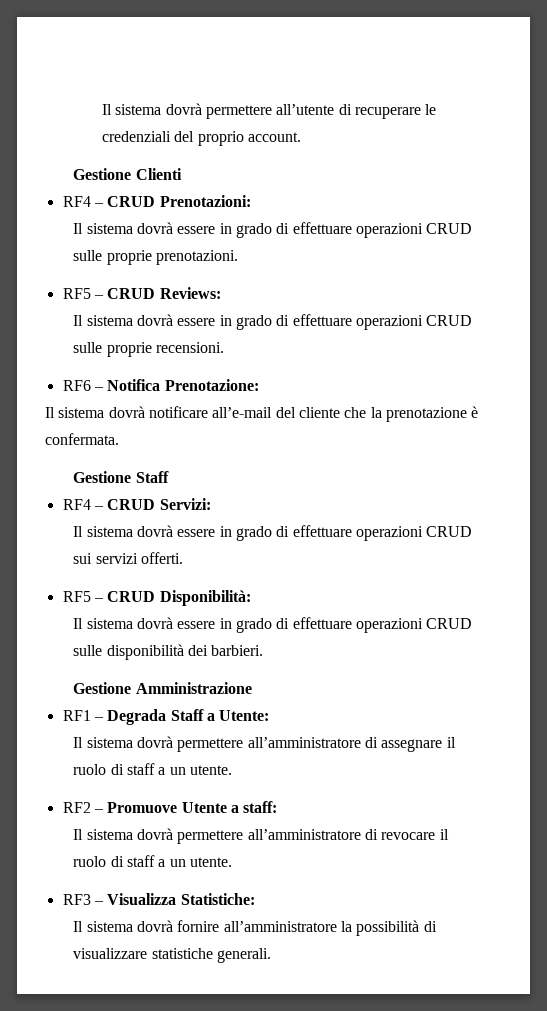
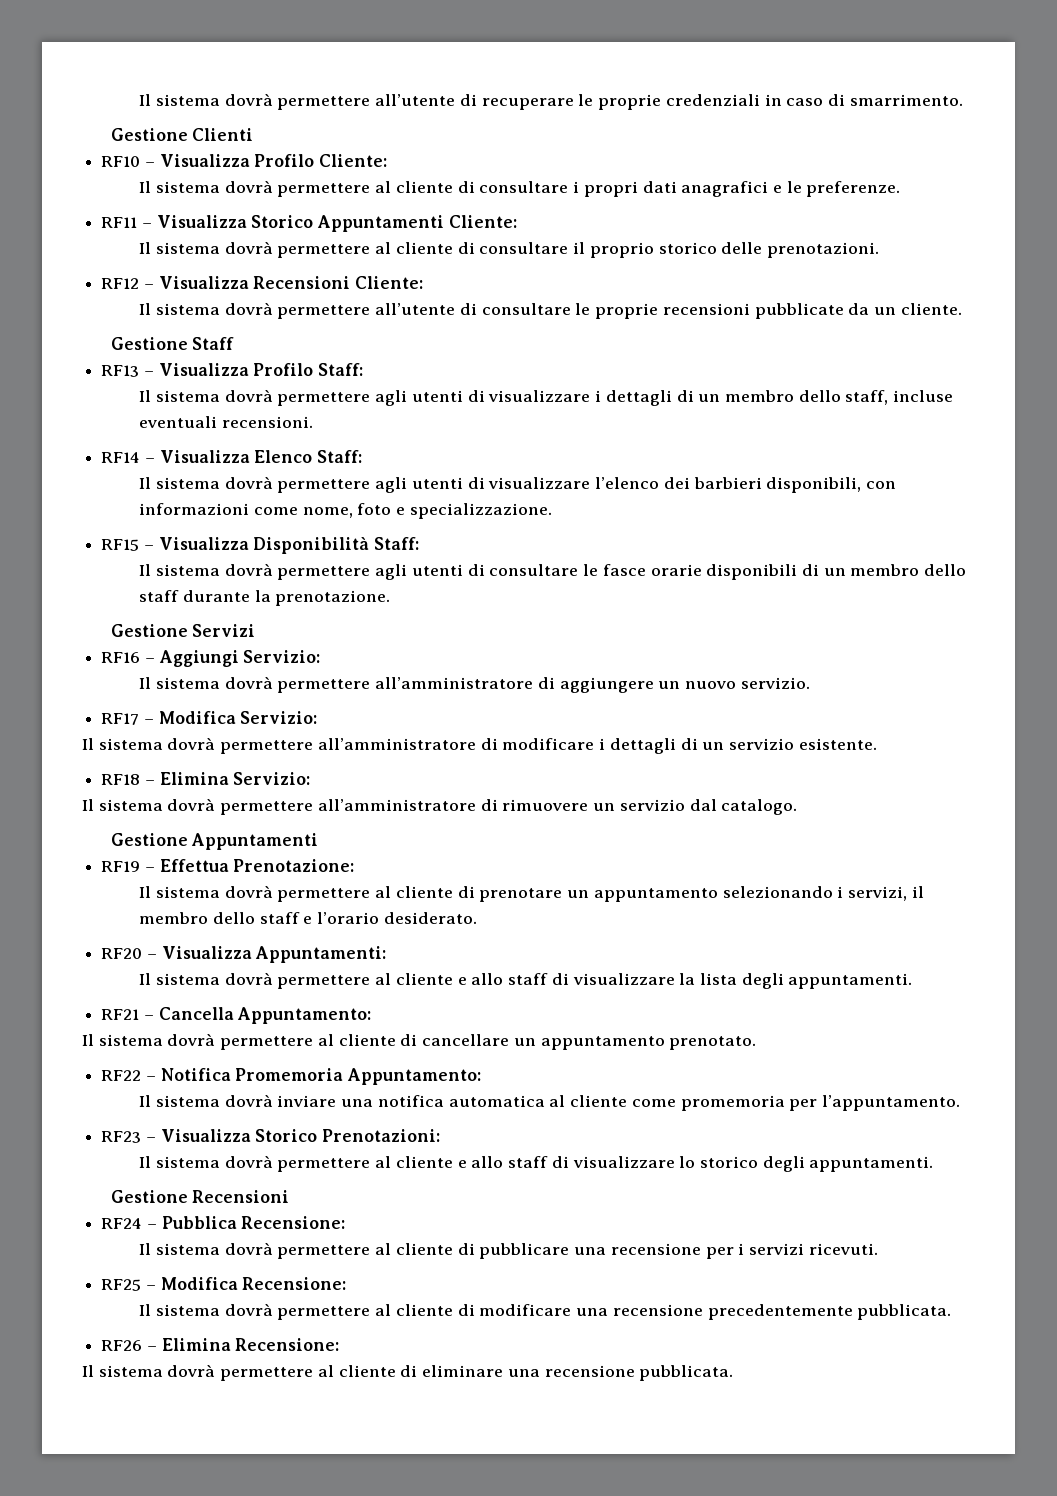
[101,131,301,146] [73,168,182,180] [62,195,251,207] [73,222,473,238] [73,250,239,265] [62,287,221,299] [73,314,473,330] [73,342,225,357] [62,379,259,391] [45,406,479,422] [45,433,119,445] [73,471,169,483] [62,498,211,510] [73,525,473,541] [73,552,184,564] [62,590,251,606] [73,617,473,633] [73,644,264,660] [73,682,252,694] [62,709,270,725] [73,736,456,752] [73,763,233,775] [62,801,278,813] [73,828,449,844] [73,855,233,867] [62,893,255,905] [73,920,437,936] [73,948,272,963] credenziali del proprio account. // Gestione Clienti // RF4 – CRUD Prenotazioni: // Il sistema dovrà essere in grado di effettuare operazioni CRUD sulle proprie prenotazioni. // RF5 – CRUD Reviews: // Il sistema dovrà essere in grado di effettuare operazioni CRUD sulle proprie recensioni. // RF6 – Notifica Prenotazione: // Il sistema dovrà notificare all’e-mail del cliente che la prenotazione è confermata. // Gestione Staff // RF4 – CRUD Servizi: // Il sistema dovrà essere in grado di effettuare operazioni CRUD sui servizi offerti. // RF5 – CRUD Disponibilità: // Il sistema dovrà essere in grado di effettuare operazioni CRUD sulle disponibilità dei barbieri. // Gestione Amministrazione // RF1 – Degrada Staff a Utente: // Il sistema dovrà permettere all’amministratore di assegnare il ruolo di staff a un utente. // RF2 – Promuove Utente a staff: // Il sistema dovrà permettere all’amministratore di revocare il ruolo di staff a un utente. // RF3 – Visualizza Statistiche: // Il sistema dovrà fornire all’amministratore la possibilità di visualizzare statistiche generali. -> [598,94,963,110] [110,128,254,141] [101,154,388,167] [139,180,901,197] [101,215,517,232] [139,241,879,258] [101,276,424,289] [139,302,962,319] [110,337,235,350] [101,363,364,377] [139,389,954,406] [139,416,313,428] [101,450,363,463] [139,476,896,493] [139,503,552,519] [101,537,420,554] [139,563,967,580] [139,590,391,606] [110,624,256,637] [101,650,321,667] [139,676,810,693] [101,711,318,725] [82,737,877,754] [101,772,311,785] [82,798,798,815] [110,833,319,850] [101,859,355,872] [139,885,924,902] [139,912,477,924] [101,946,387,963] [139,972,913,989] [101,1007,372,1024] [82,1033,757,1050] [101,1068,482,1085] [139,1094,960,1111] [101,1129,441,1143] [139,1155,934,1172] [110,1190,290,1203] [101,1216,346,1229] [139,1242,878,1259] [101,1277,347,1291] [139,1303,952,1320] [101,1338,340,1351] [82,1364,734,1381] proprie credenziali in caso di smarrimento. // Gestione Clienti // RF10 – Visualizza Profilo Cliente: // Il sistema dovrà permettere al cliente di consultare i propri dati anagrafici e le preferenze. // RF11 – Visualizza Storico Appuntamenti Cliente: // Il sistema dovrà permettere al cliente di consultare il proprio storico delle prenotazioni. // RF12 – Visualizza Recensioni Cliente: // Il sistema dovrà permettere all’utente di consultare le proprie recensioni pubblicate da un cliente. // Gestione Staff // RF13 – Visualizza Profilo Staff: // Il sistema dovrà permettere agli utenti di visualizzare i dettagli di un membro dello staff, incluse eventuali recensioni. // RF14 – Visualizza Elenco Staff: // Il sistema dovrà permettere agli utenti di visualizzare l’elenco dei barbieri disponibili, con informazioni come nome, foto e specializzazione. // RF15 – Visualizza Disponibilità Staff: // Il sistema dovrà permettere agli utenti di consultare le fasce orarie disponibili di un membro dello staff durante la prenotazione. // Gestione Servizi // RF16 – Aggiungi Servizio: // Il sistema dovrà permettere all’amministratore di aggiungere un nuovo servizio. // RF17 – Modifica Servizio: // Il sistema dovrà permettere all’amministratore di modificare i dettagli di un servizio esistente. // RF18 – Elimina Servizio: // Il sistema dovrà permettere all’amministratore di rimuovere un servizio dal catalogo. // Gestione Appuntamenti // RF19 – Effettua Prenotazione: // Il sistema dovrà permettere al cliente di prenotare un appuntamento selezionando i servizi, il membro dello staff e l’orario desiderato. // RF20 – Visualizza Appuntamenti: // Il sistema dovrà permettere al cliente e allo staff di visualizzare la lista degli appuntamenti. // RF21 – Cancella Appuntamento: // Il sistema dovrà permettere al cliente di cancellare un appuntamento prenotato. // RF22 – Notifica Promemoria Appuntamento: // Il sistema dovrà inviare una notifica automatica al cliente come promemoria per l’appuntamento. // RF23 – Visualizza Storico Prenotazioni: // Il sistema dovrà permettere al cliente e allo staff di visualizzare lo storico degli appuntamenti. // Gestione Recensioni // RF24 – Pubblica Recensione: // Il sistema dovrà permettere al cliente di pubblicare una recensione per i servizi ricevuti. // RF25 – Modifica Recensione: // Il sistema dovrà permettere al cliente di modificare una recensione precedentemente pubblicata. // RF26 – Elimina Recensione: // Il sistema dovrà permettere al cliente di eliminare una recensione pubblicata.

